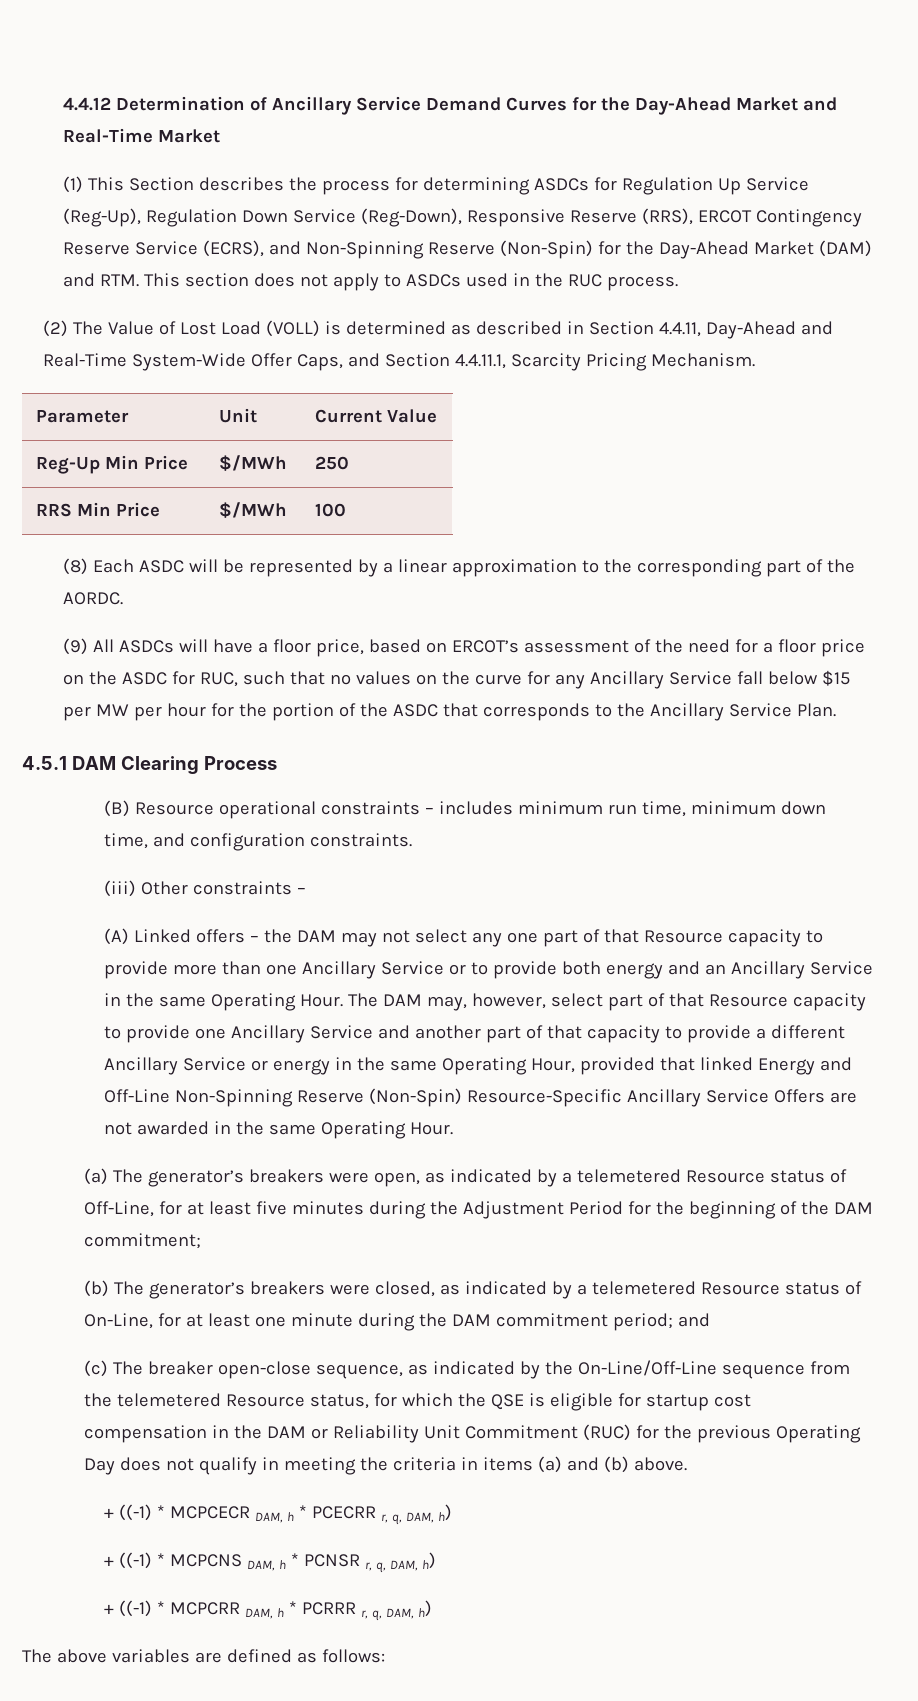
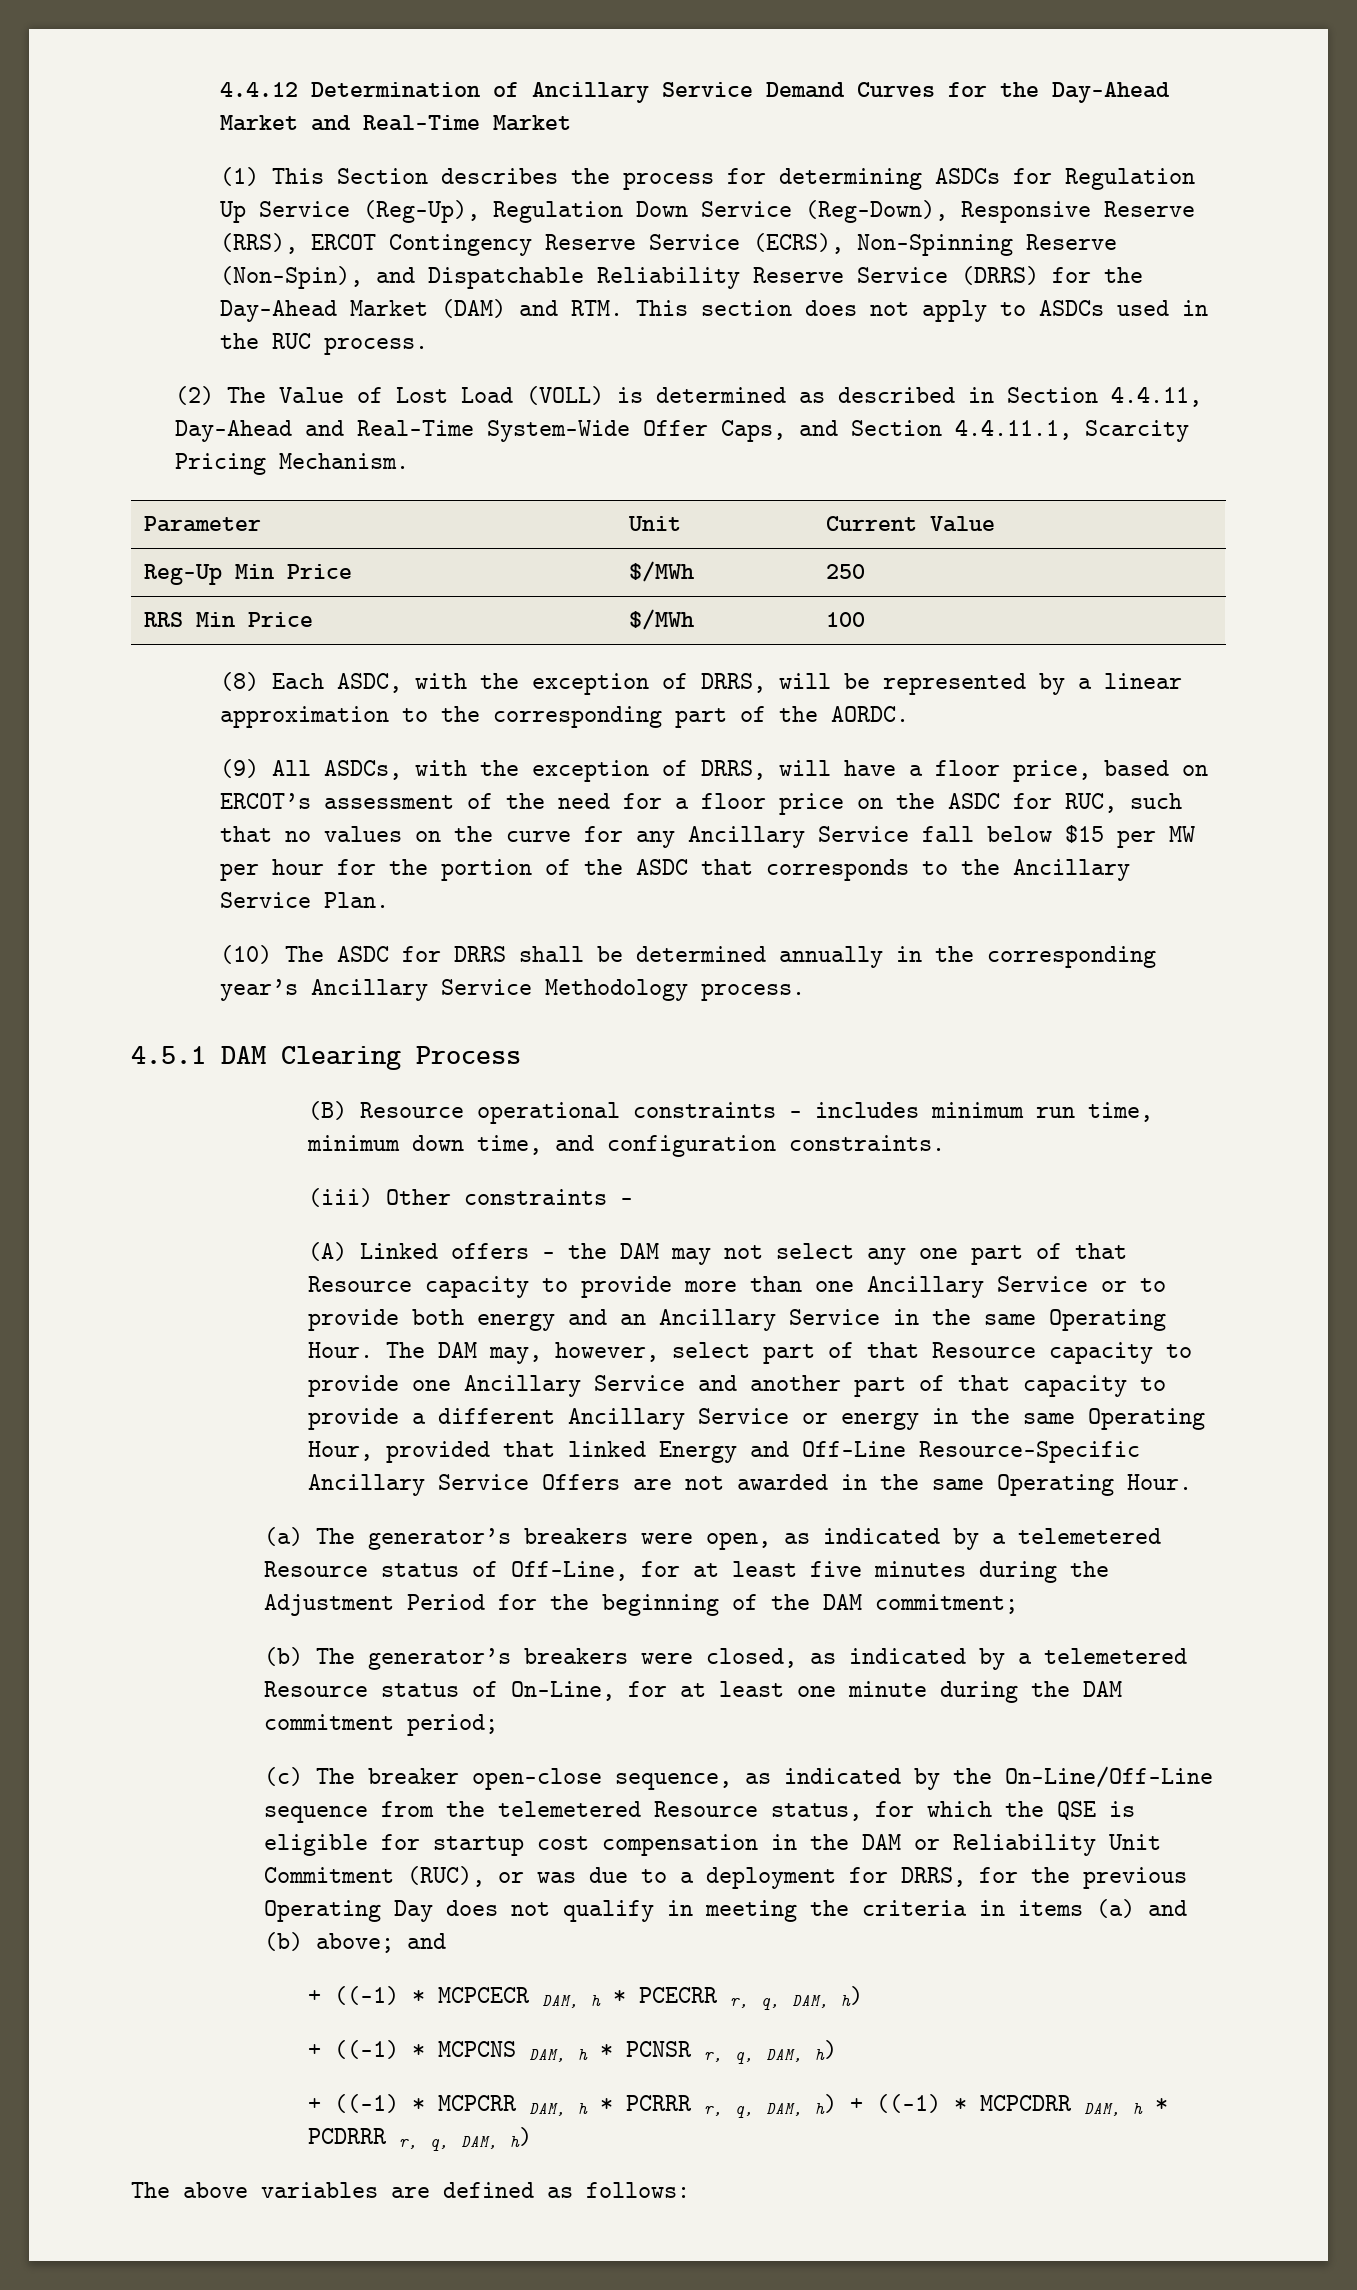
[269,240,594,259] and Non-Spinning Reserve (Non-Spin) -> [856,234,1117,256] [219,266,1039,289] Non-Spinning Reserve (Non-Spin), and Dispatchable Reliability Reserve Service (DRRS)
[139,560,185,573] ASDC -> [336,673,766,695] ASDC, with the exception of DRRS,
[119,640,175,653] ASDCs -> [323,760,766,782] ASDCs, with the exception of DRRS,
(837, 710) none -> [219,945,1156,968] [219,979,805,1001] // (10) The ASDC for DRRS shall be determined annually in the corresponding year’s Ancillary Service Methodology process.
[175,1088,463,1107] Non-Spinning Reserve (Non-Spin) -> (907, 1449) none
[677,1313,710,1327] and -> (499, 1725) none
[582,1424,631,1441] (RUC) -> [407,1866,967,1889] (RUC), or was due to a deployment for DRRS,
[633,1457,687,1471] above. -> [316,1933,447,1953] above; and
(433, 1608) none -> [850,2094,1169,2116] [308,2127,533,2151] + ((-1) * MCPCDRR DAM, h * PCDRRR r, q, DAM, h)

